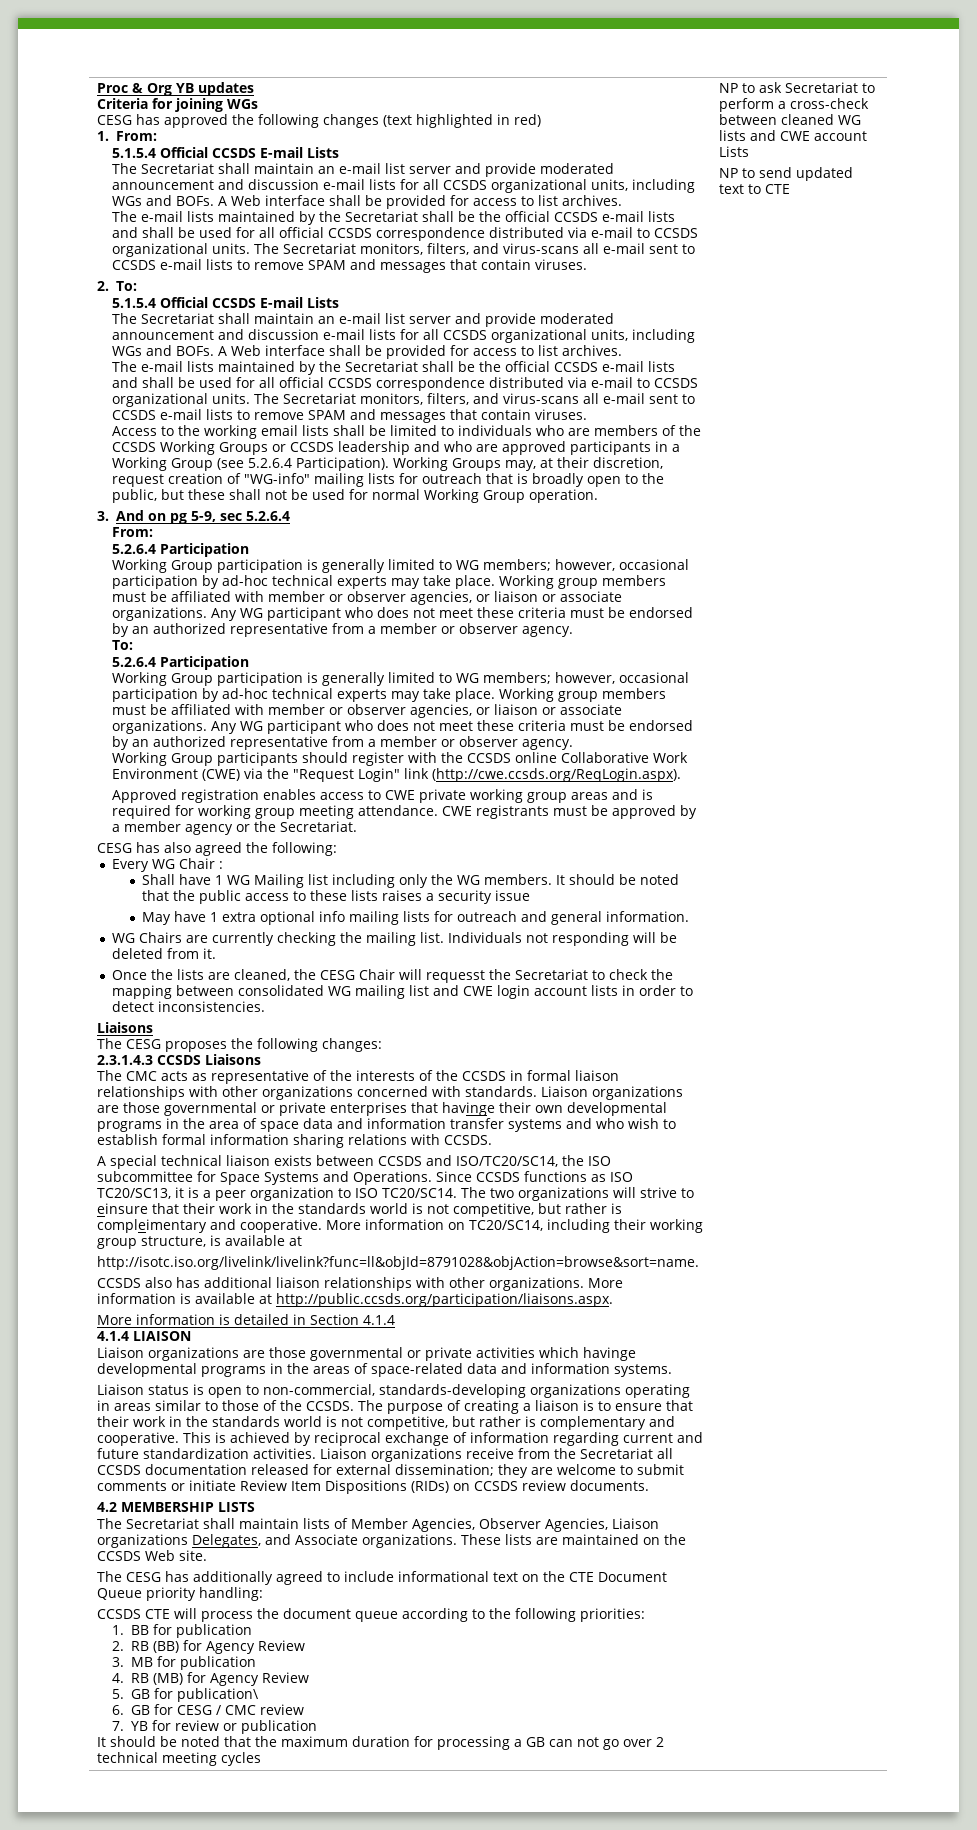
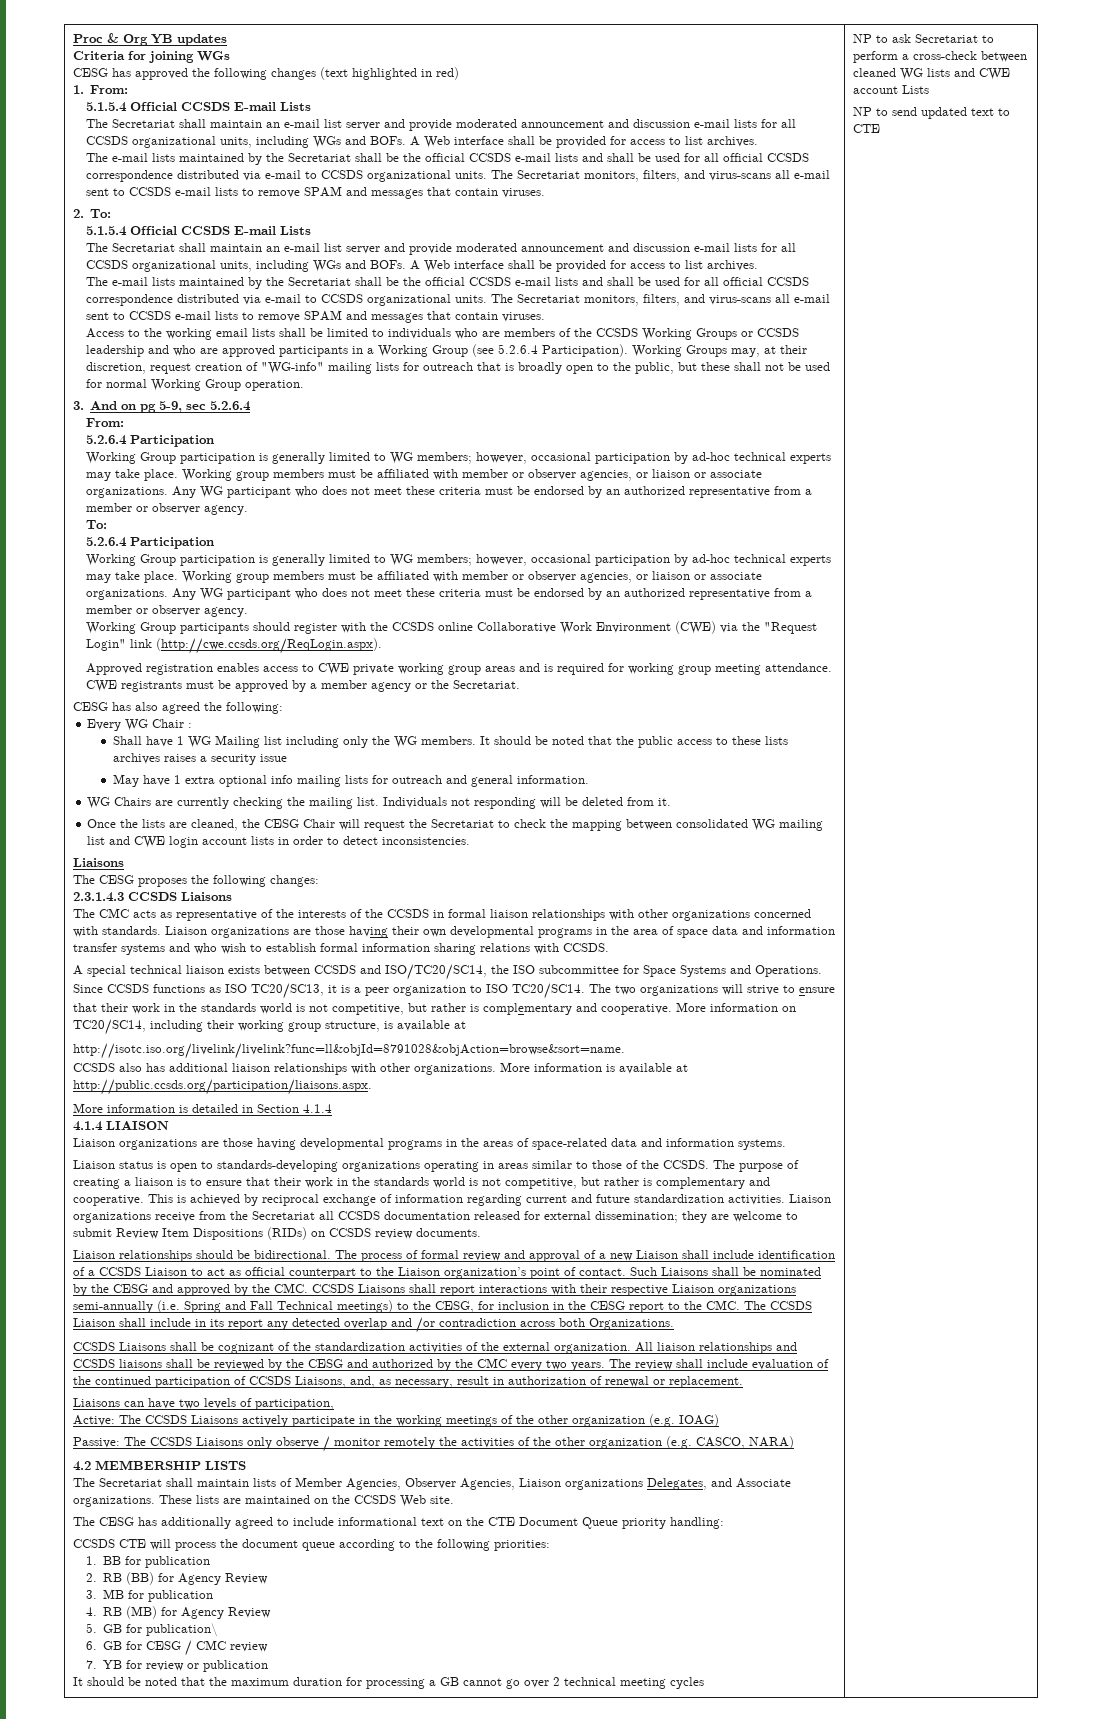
(379, 895) none -> [113,753,161,764] archives
[425,970,485,983] requesst -> [364,820,406,831] request
[163,1102,495,1116] governmental or private enterprises that havinge -> [348,926,388,938] having
[96,1203,148,1214] einsure -> [798,987,835,993] ensure
[96,1219,207,1233] compleimentary -> [482,1003,572,1015] complementary
[309,1347,636,1361] governmental or private activities which havinge -> [256,1138,296,1150] having
[262,1384,375,1396] non-commercial, -> (213, 1165) none
[96,1480,236,1491] comments or initiate -> (112, 1232) none
(649, 1485) none -> [72,1250,835,1262] [72,1267,821,1279] [72,1283,796,1296] [72,1300,812,1313] [72,1317,674,1333] [72,1342,797,1354] [72,1358,829,1371] [72,1376,743,1388] [72,1398,334,1410] [72,1414,719,1427] [72,1436,794,1452] // Liaison relationships should be bidirectional. The process of formal review and approval of a new Liaison shall include identification of a CCSDS Liaison to act as official counterpart to the Liaison organization’s point of contact. Such Liaisons shall be nominated by the CESG and approved by the CMC. CCSDS Liaisons shall report interactions with their respective Liaison organizations semi-annually (i.e. Spring and Fall Technical meetings) to the CESG, for inclusion in the CESG report to the CMC. The CCSDS Liaison shall include in its report any detected overlap and /or contradiction across both Organizations. // CCSDS Liaisons shall be cognizant of the standardization activities of the external organization. All liaison relationships and CCSDS liaisons shall be reviewed by the CESG and authorized by the CMC every two years. The review shall include evaluation of the continued participation of CCSDS Liaisons, and, as necessary, result in authorization of renewal or replacement. // Liaisons can have two levels of participation, // Active: The CCSDS Liaisons actively participate in the working meetings of the other organization (e.g. IOAG) // Passive: The CCSDS Liaisons only observe / monitor remotely the activities of the other organization (e.g. CASCO, NARA)
[548,1737,599,1747] can not -> [462,1678,502,1686] cannot

